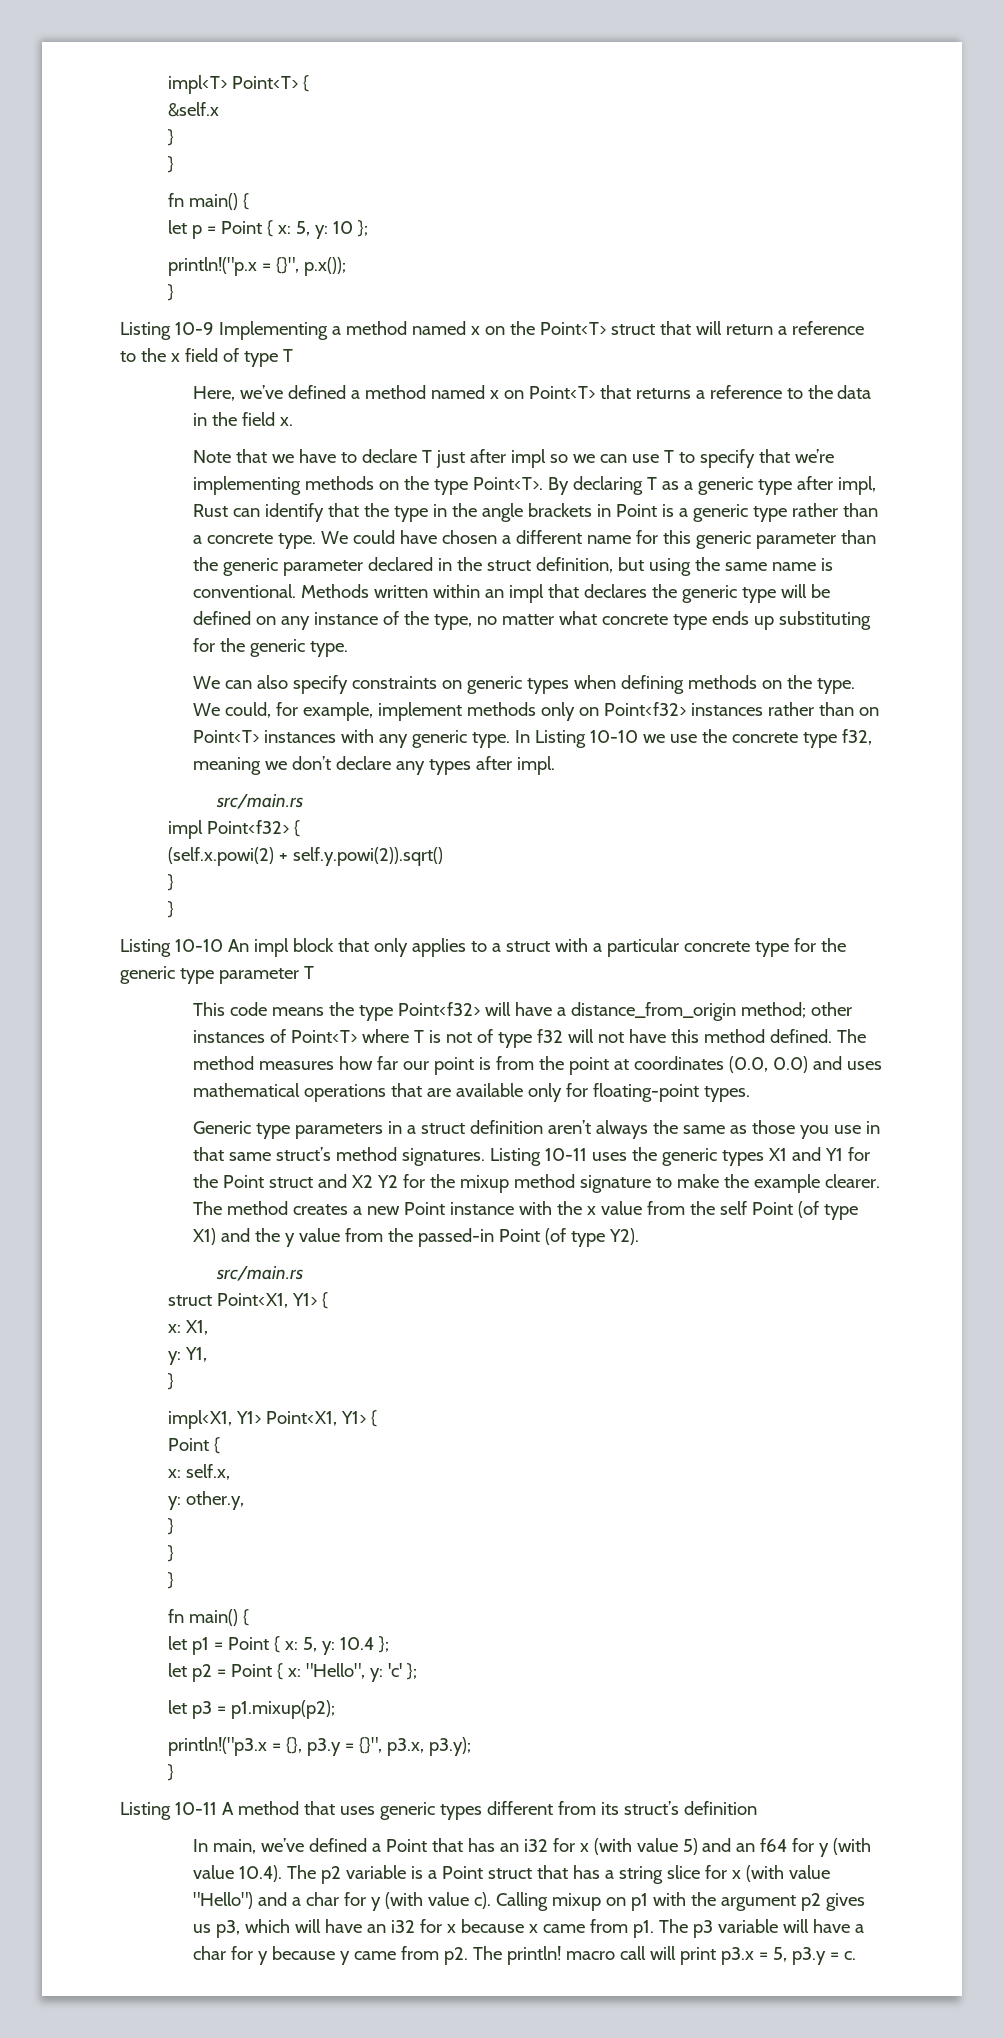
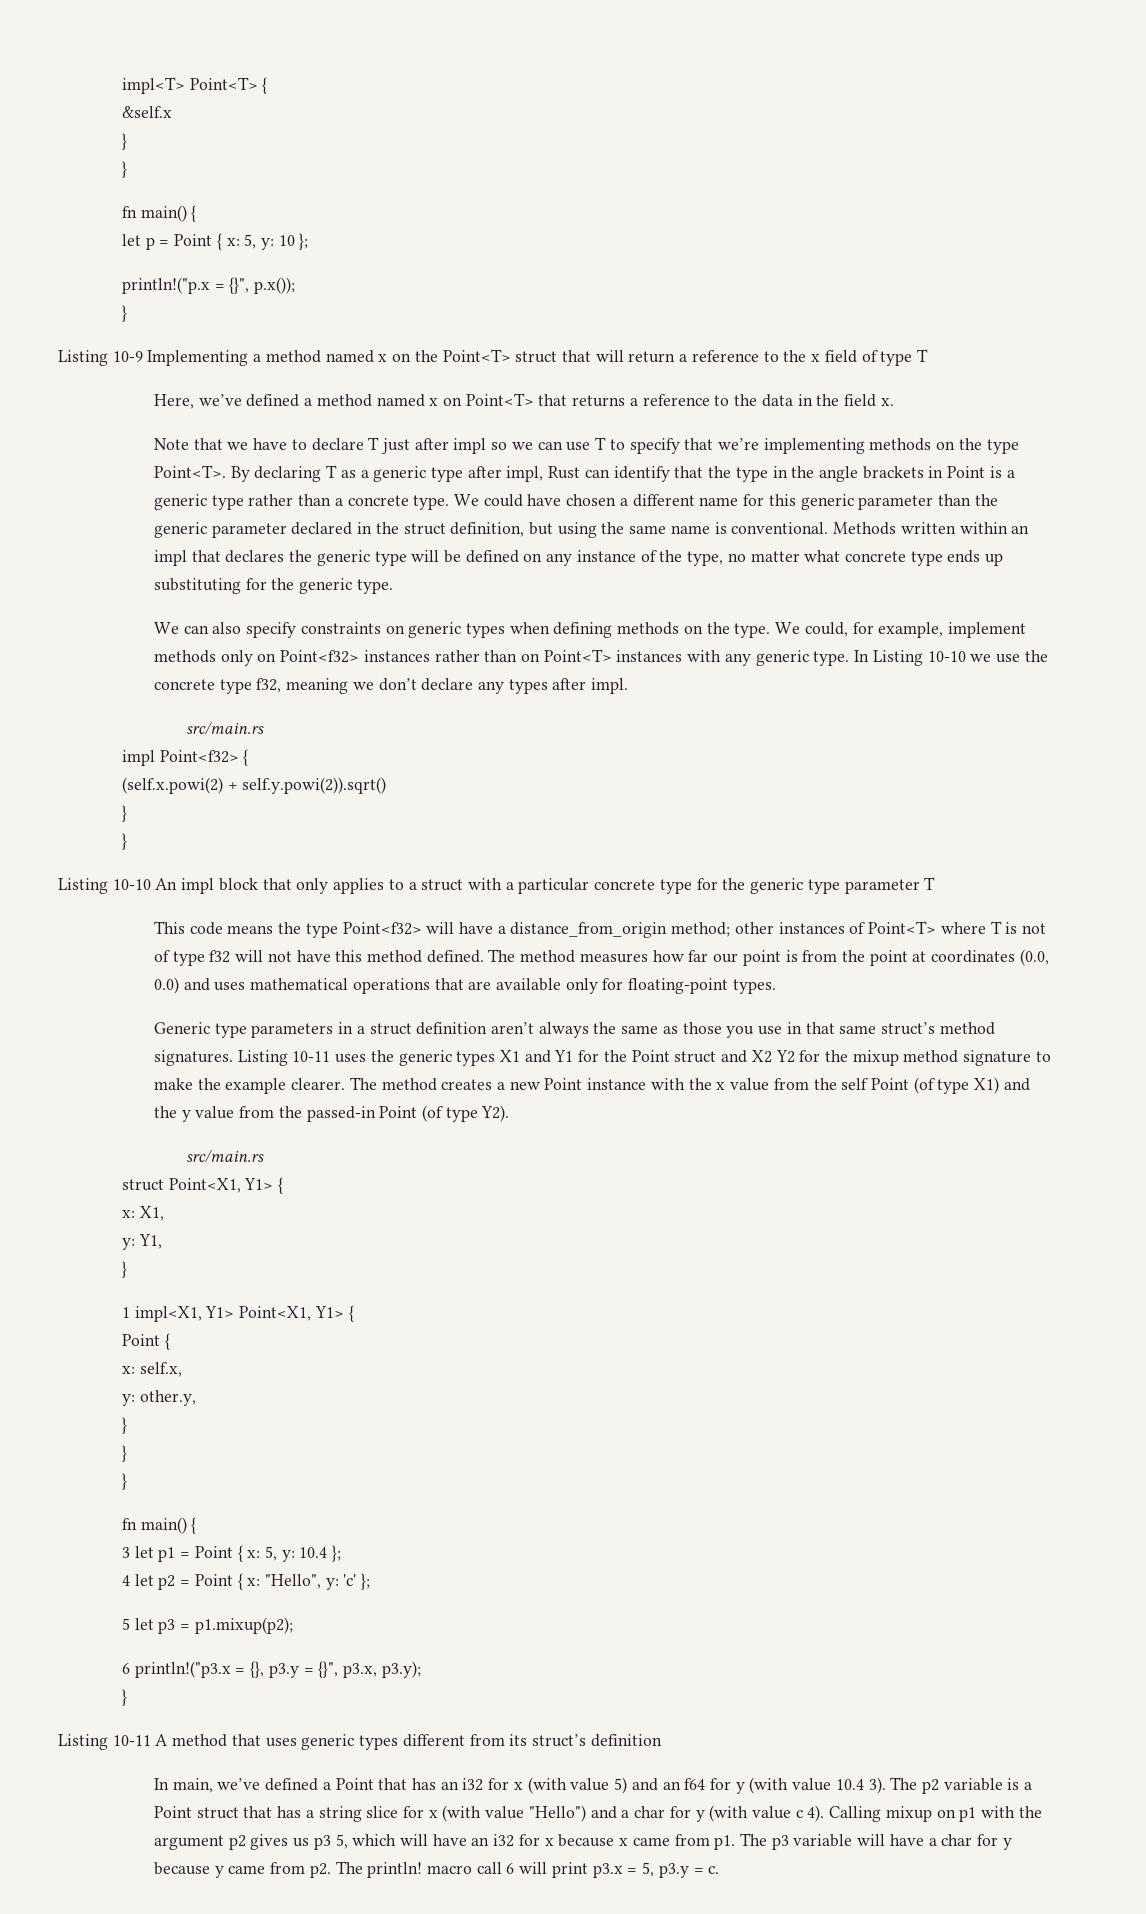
(175, 1381) none -> [121,1307,130,1318] 1
(250, 1617) none -> [121,1547,130,1558] 3
(390, 1644) none -> [121,1575,130,1586] 4
(418, 1671) none -> [121,1618,130,1630] 5
(336, 1709) none -> [121,1663,130,1674] 6
[238,1865,282,1882] 10.4). -> [835,1777,886,1794] 10.4 3).
[473,1892,491,1909] c). -> [795,1805,825,1822] c 4).
[215,1920,240,1938] p3, -> [313,1834,348,1850] p3 5,
(646, 1953) none -> [506,1863,515,1874] 6

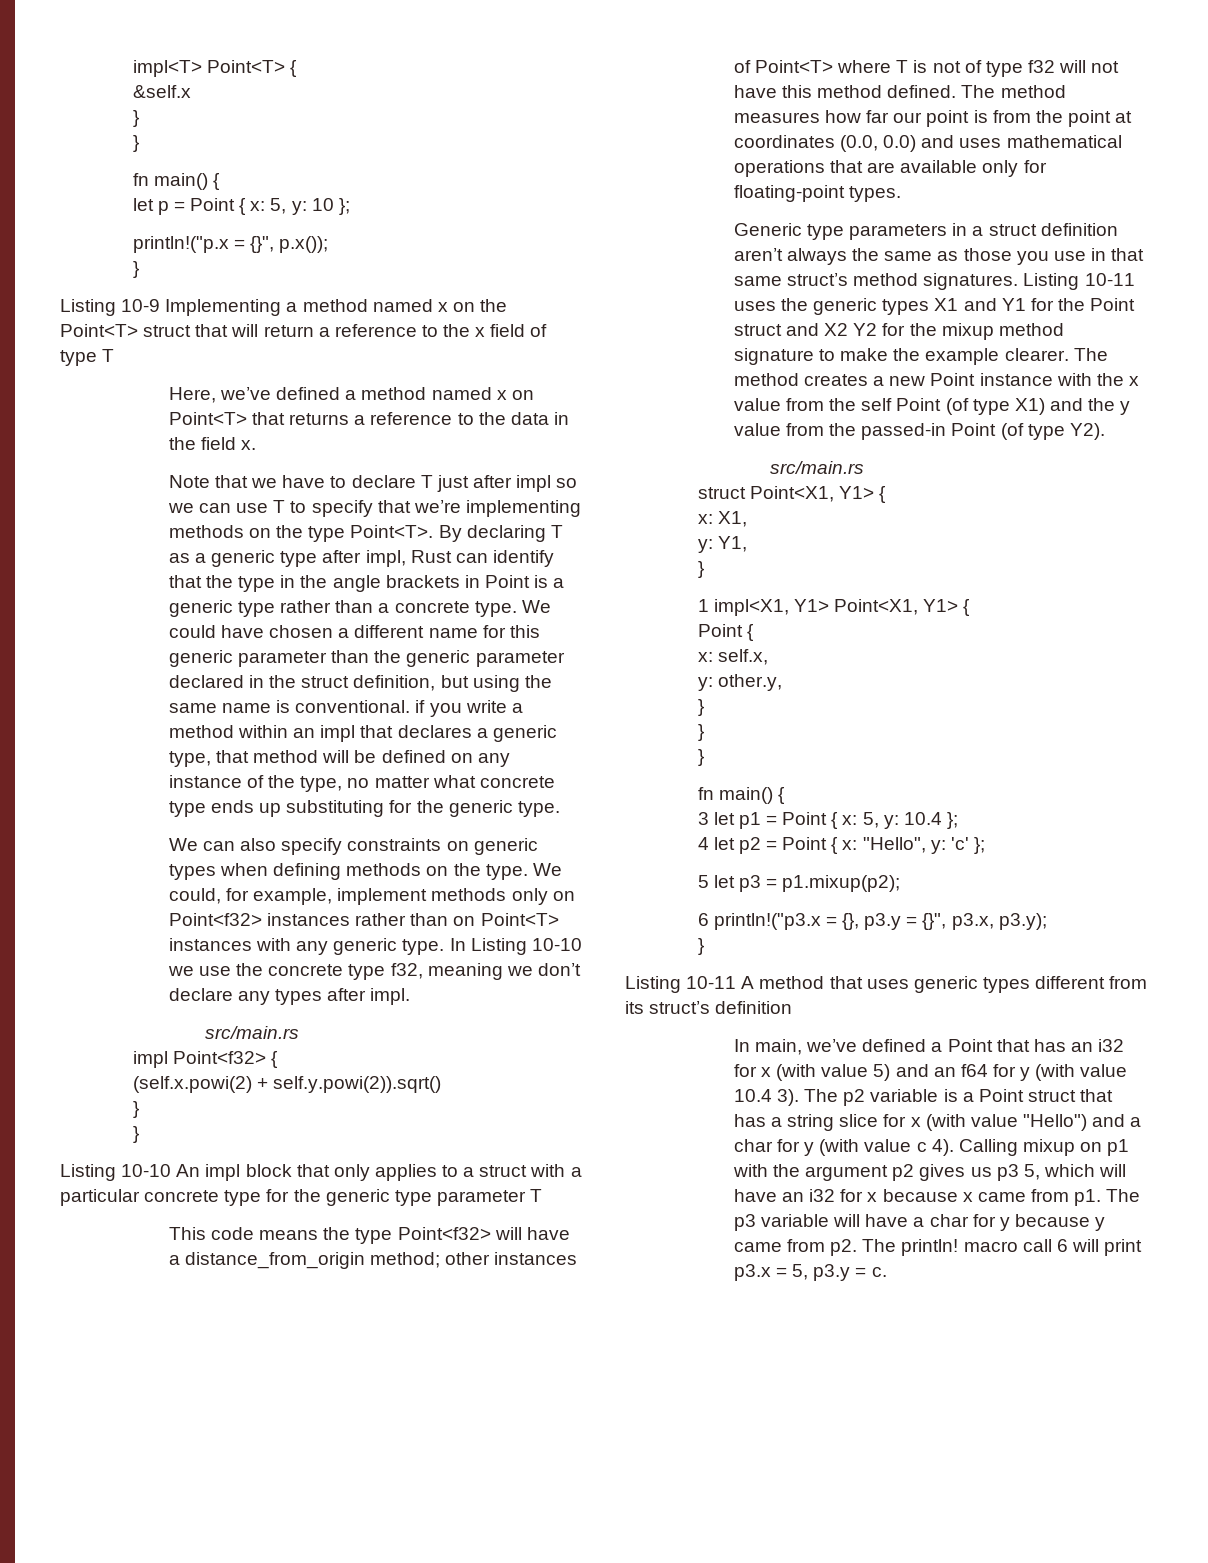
[833,522,956,535] Methods written -> [415,700,523,717] [168,725,234,738] if you write a method
[289,550,407,566] the generic type -> [476,725,557,742] [168,750,319,767] a generic type, that method

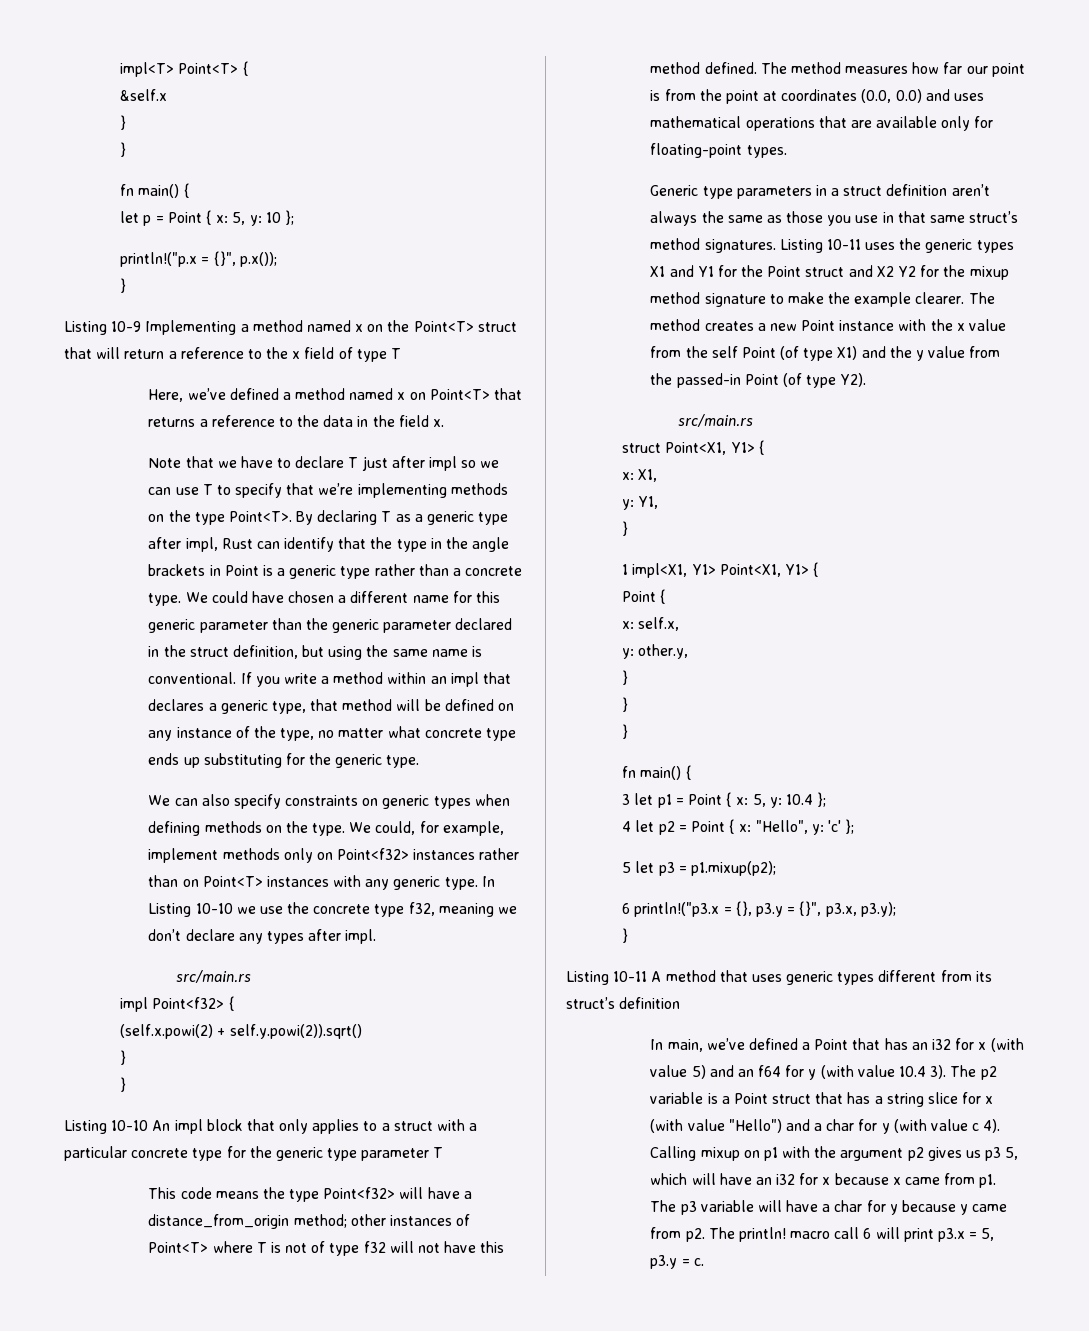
[415,700,426,713] if -> [240,672,252,684] If

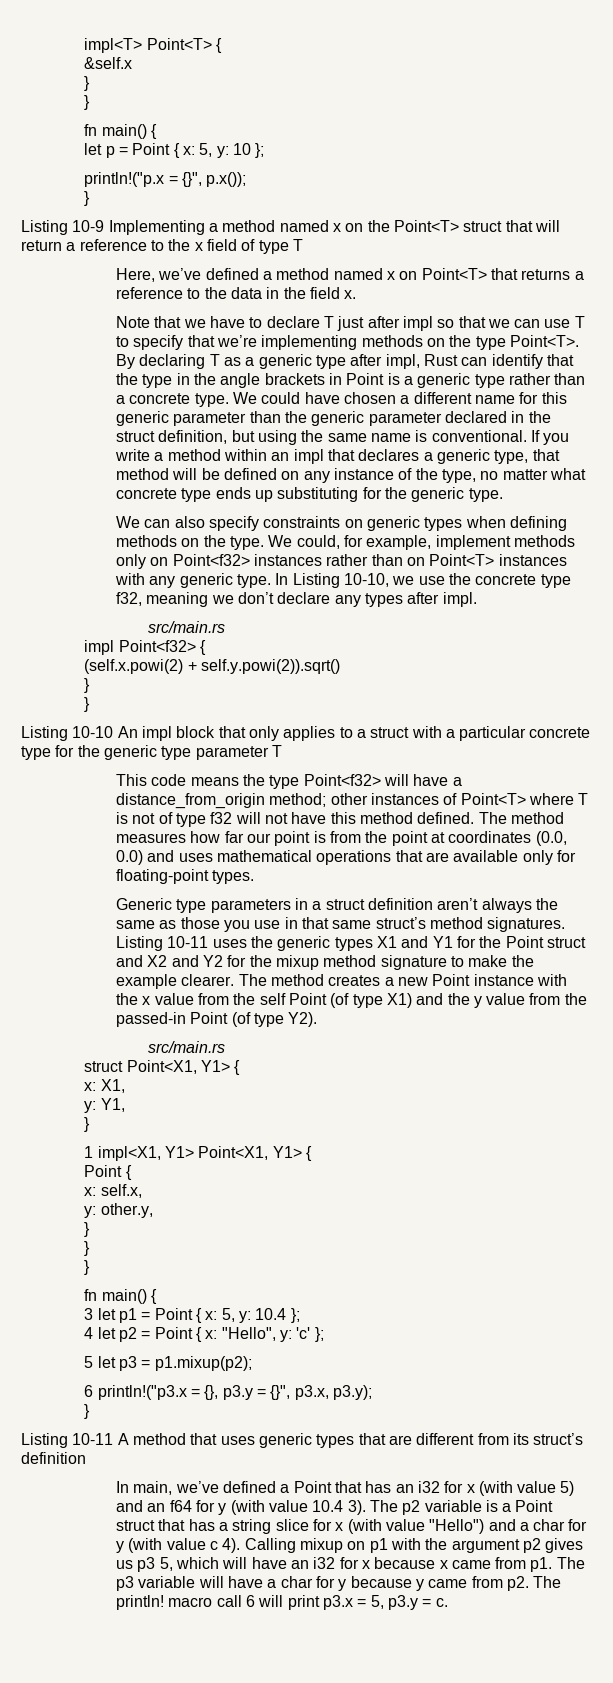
(477, 464) none -> [458,316,486,328] that
[195,903,233,914] 10-10 -> [343,573,389,587] 10-10,
(894, 271) none -> [171,955,199,967] and
(875, 978) none -> [358,1433,412,1445] that are

